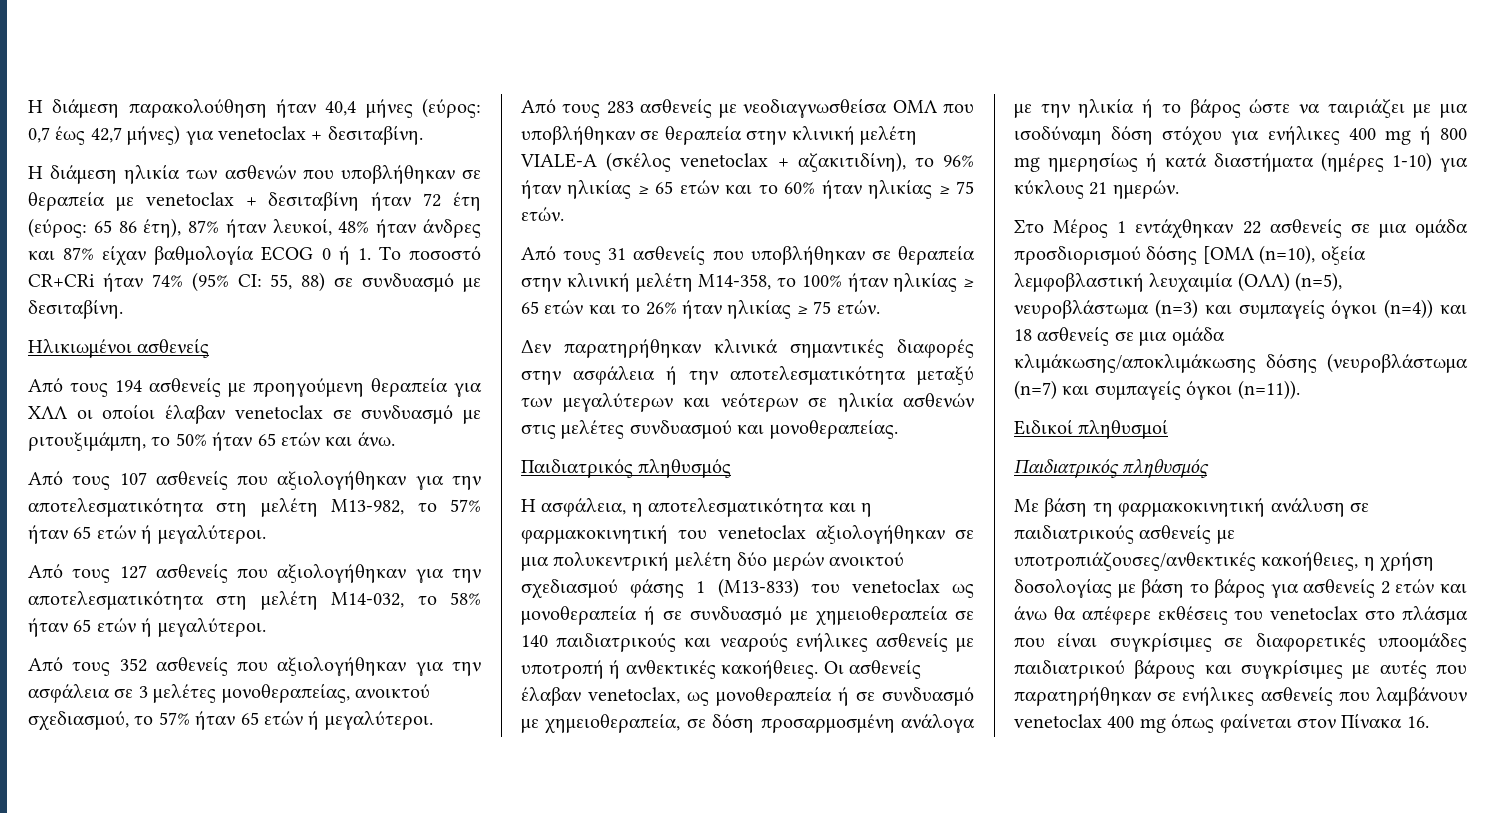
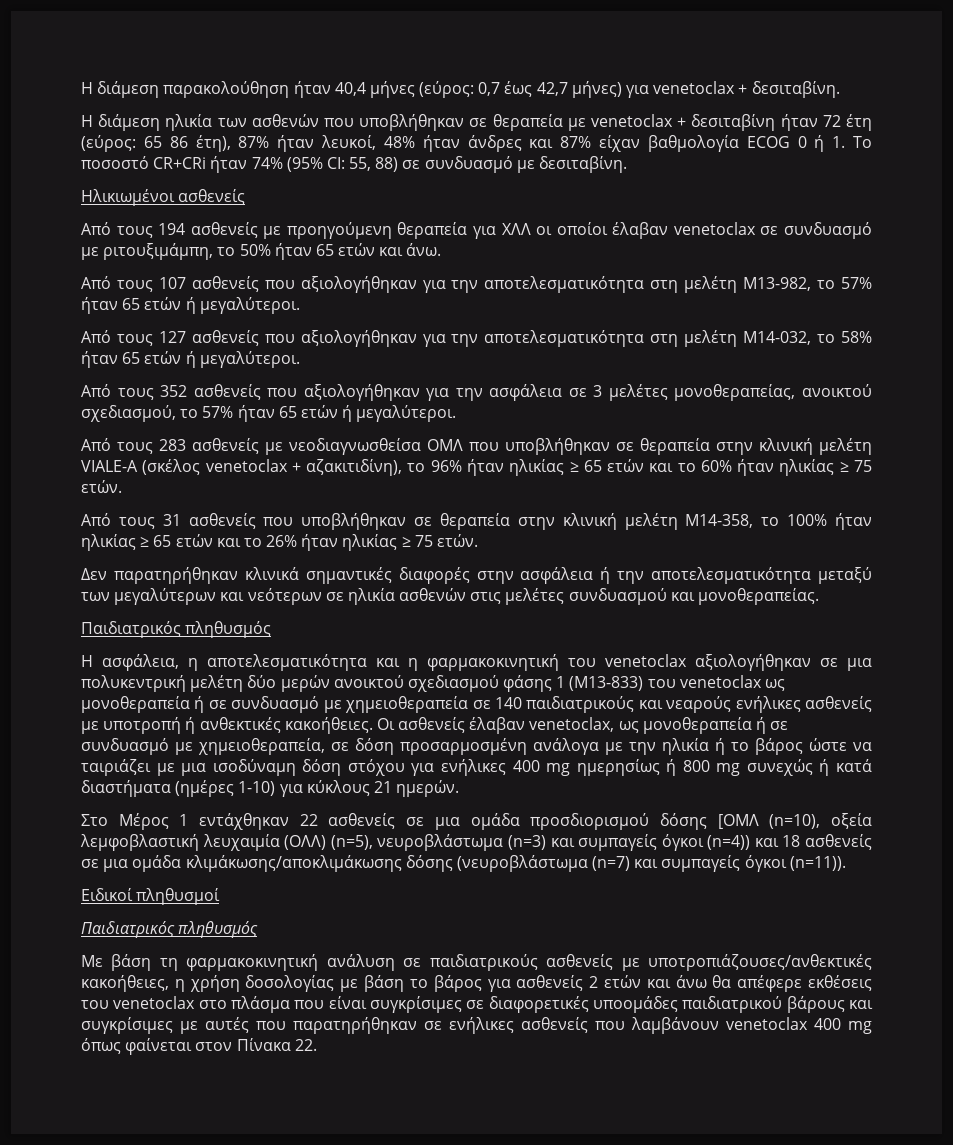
(1411, 137) none -> [576,759,660,776] ημερησίως
[1048,152,1138,172] ημερησίως -> [746,759,813,776] συνεχώς
[1406,716,1429,728] 16. -> [294,1039,317,1051] 22.

